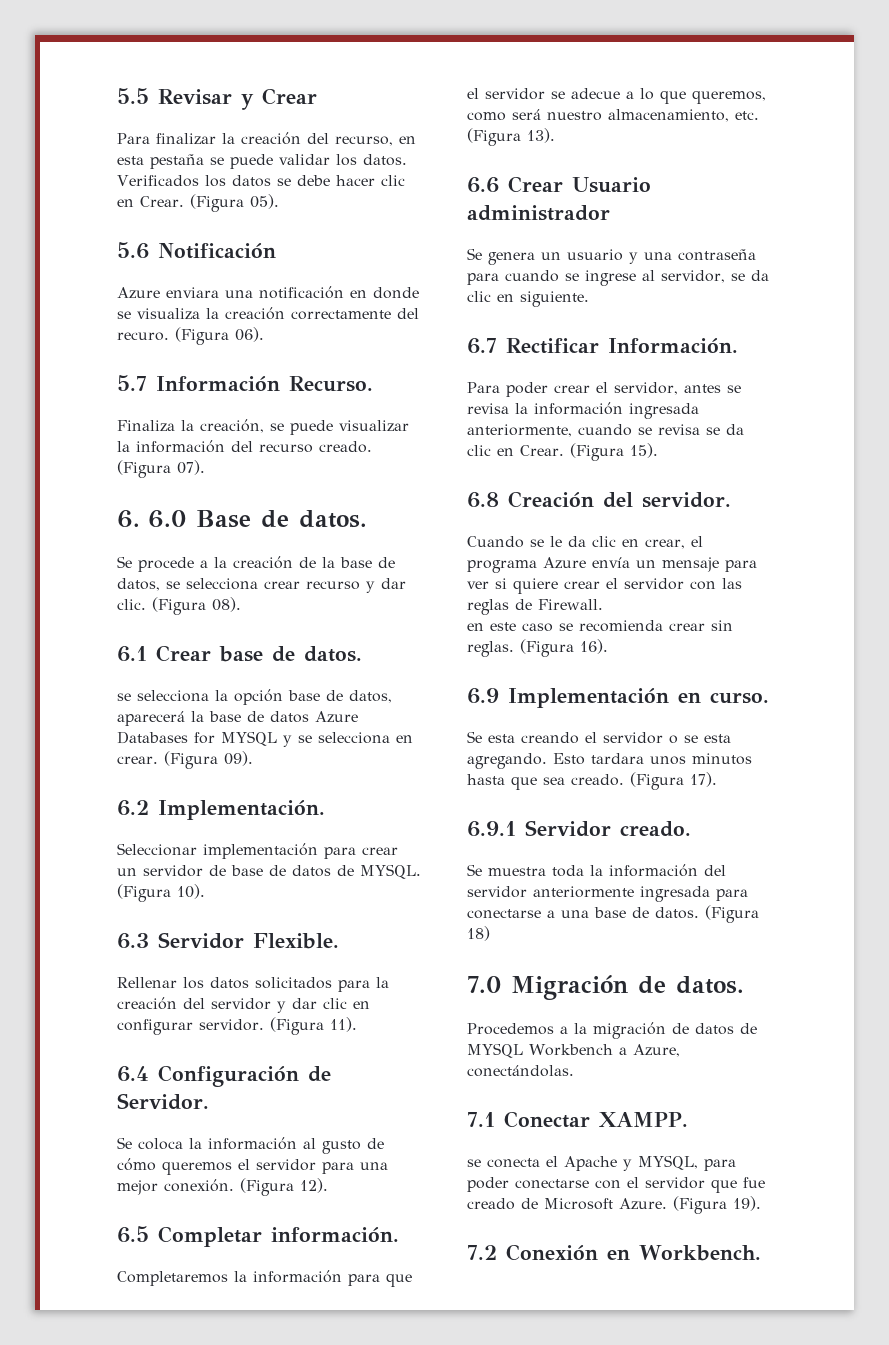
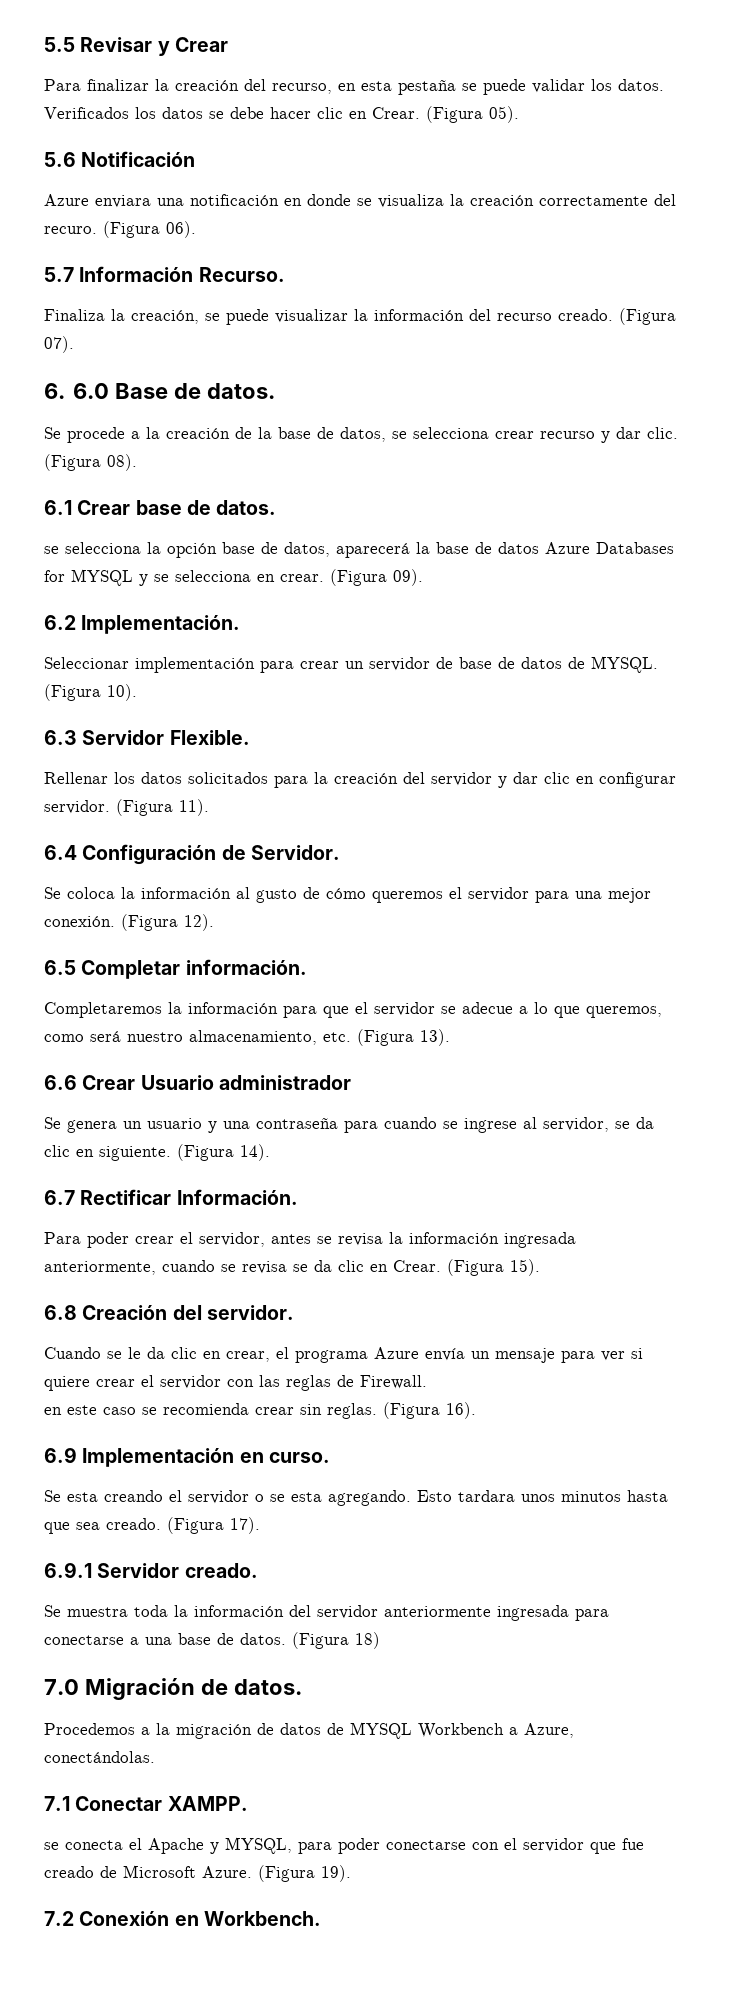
(589, 299) none -> [177,1144,270,1161] (Figura 14).

